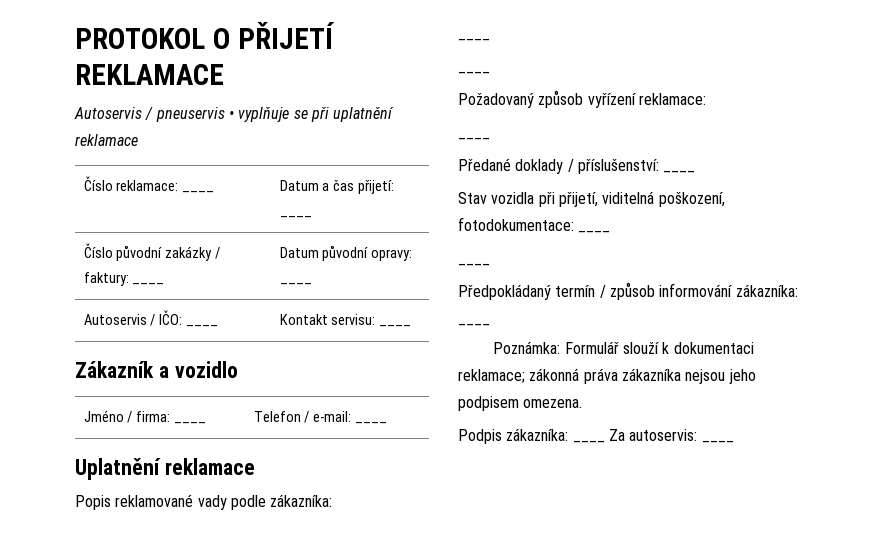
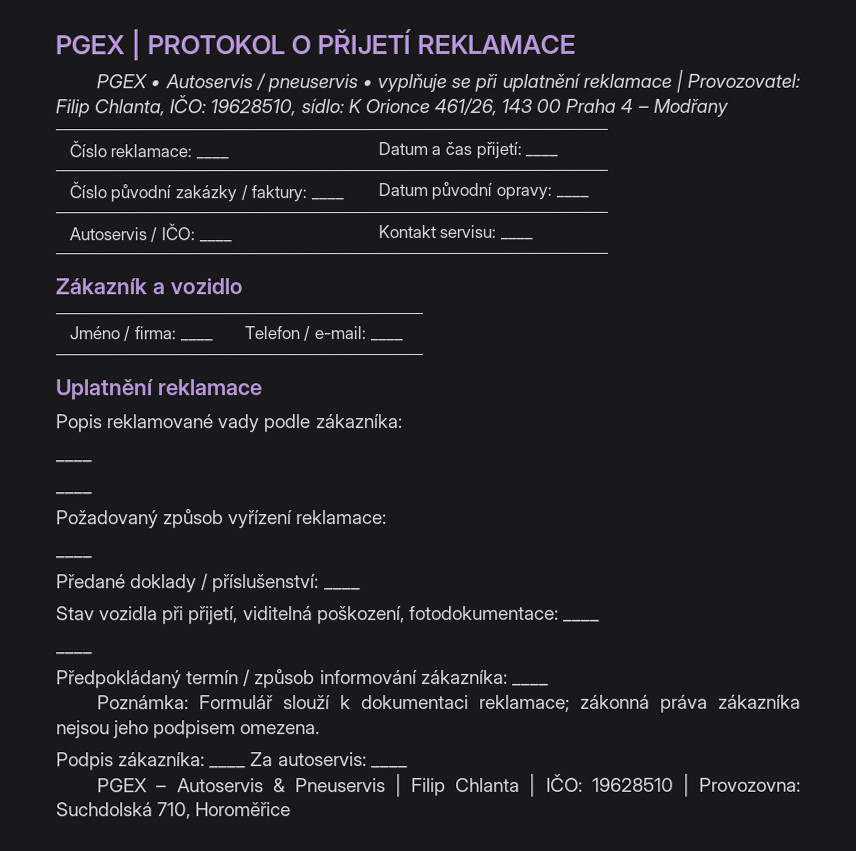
(75, 38) none -> [55,29,142,62] PGEX |
(224, 74) none -> [96,74,162,89] PGEX •
(138, 140) none -> [675,69,801,93] [55,95,729,118] | Provozovatel: Filip Chlanta, IČO: 19628510, sídlo: K Orionce 461/26, 143 00 Praha 4 – Modřany
(734, 441) none -> [97,773,802,798] [56,802,292,820] // PGEX – Autoservis & Pneuservis | Filip Chlanta | IČO: 19628510 | Provozovna: Suchdolská 710, Horoměřice

